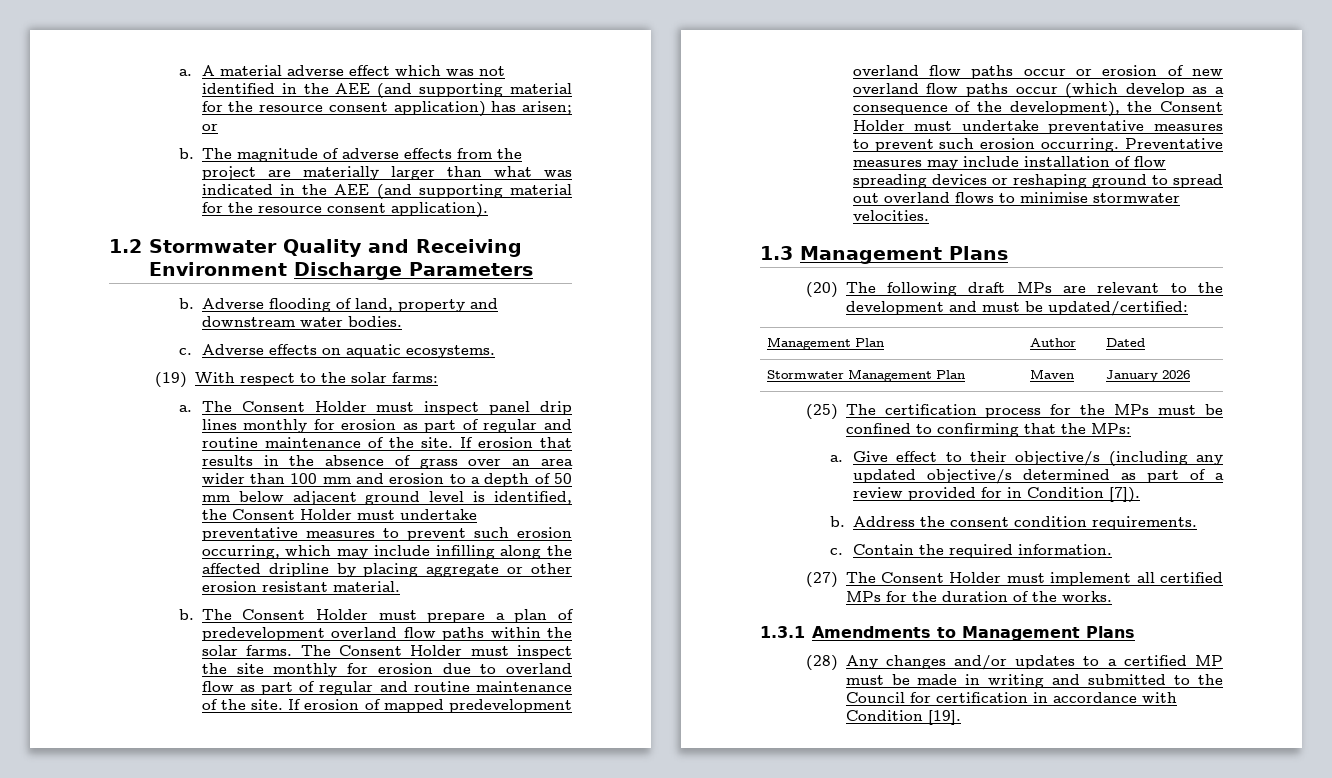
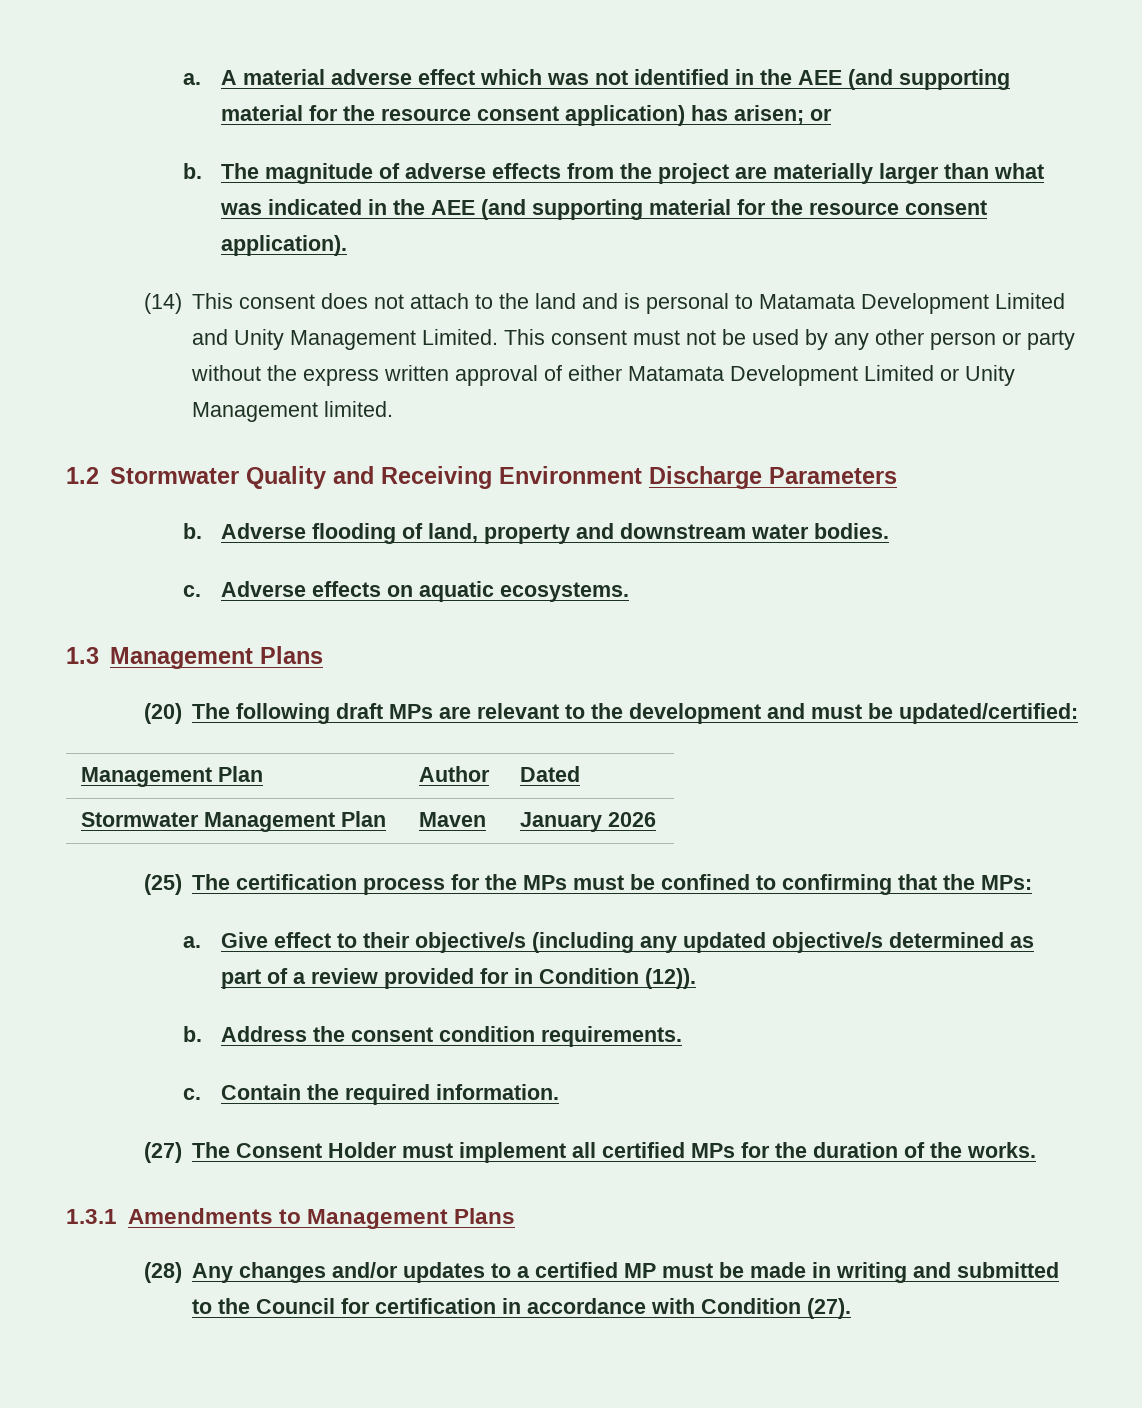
(488, 210) none -> [143,293,1066,314] [192,329,1076,350] [191,365,1016,386] [192,401,394,422] // (14) This consent does not attach to the land and is personal to Matamata Development Limited and Unity Management Limited. This consent must not be used by any other person or party without the express written approval of either Matamata Development Limited or Unity Management limited.
[155,372,438,388] [178,401,572,415] [201,419,573,433] [201,437,572,448] [201,455,574,469] [201,473,573,487] [201,491,572,505] [201,509,477,520] [201,527,572,541] [201,545,572,559] [201,563,572,577] [201,581,400,592] [178,609,574,623] [201,627,572,641] [201,645,572,659] [201,663,573,677] [201,681,572,695] [201,699,572,713] [852,65,1223,79] [852,83,1224,98] [852,101,1223,117] [852,120,1223,134] [852,138,1223,152] [852,156,1166,170] [852,174,1223,188] [852,192,1180,203] [852,210,929,221] // (19) With respect to the solar farms: // a. The Consent Holder must inspect panel drip lines monthly for erosion as part of regular and routine maintenance of the site. If erosion that results in the absence of grass over an area wider than 100 mm and erosion to a depth of 50 mm below adjacent ground level is identified, the Consent Holder must undertake preventative measures to prevent such erosion occurring, which may include infilling along the affected dripline by placing aggregate or other erosion resistant material. // b. The Consent Holder must prepare a plan of predevelopment overland flow paths within the solar farms. The Consent Holder must inspect the site monthly for erosion due to overland flow as part of regular and routine maintenance of the site. If erosion of mapped predevelopment overland flow paths occur or erosion of new overland flow paths occur (which develop as a consequence of the development), the Consent Holder must undertake preventative measures to prevent such erosion occurring. Preventative measures may include installation of flow spreading devices or reshaping ground to spread out overland flows to minimise stormwater velocities. -> (630, 592) none
[1108,487,1140,503] [7]). -> [645,968,697,989] (12)).
[927,710,961,725] [19]. -> [807,1298,852,1319] (27).

